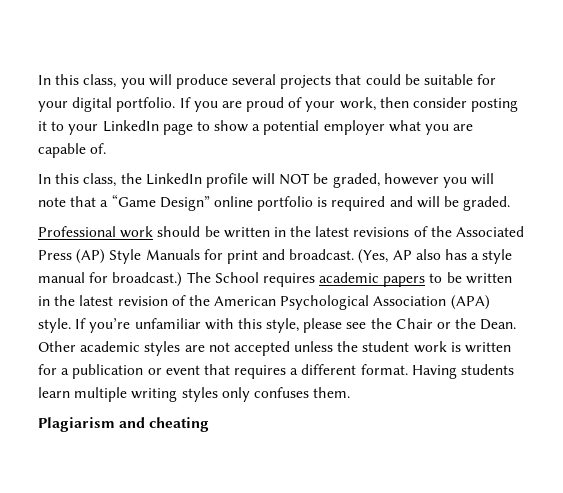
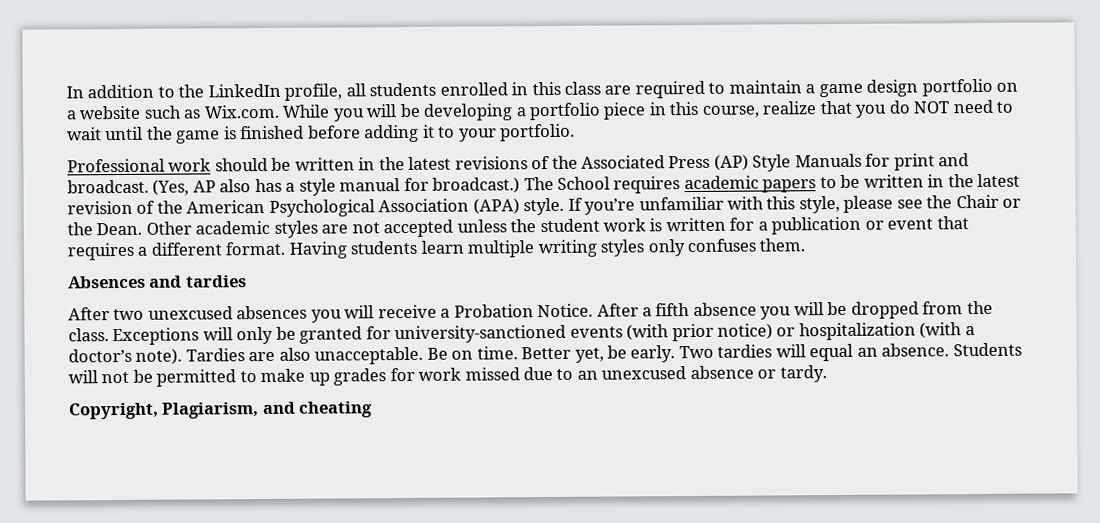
[38,74,497,89] [38,97,519,112] [38,120,474,135] [38,143,107,158] [38,173,495,188] [38,194,511,211] In this class, you will produce several projects that could be suitable for your digital portfolio. If you are proud of your work, then consider posting it to your LinkedIn page to show a potential employer what you are capable of. // In this class, the LinkedIn profile will NOT be graded, however you will note that a “Game Design” online portfolio is required and will be graded. -> [66,78,1019,101] [66,99,1014,122] [67,123,576,144] In addition to the LinkedIn profile, all students enrolled in this class are required to maintain a game design portfolio on a website such as Wix.com. While you will be developing a portfolio piece in this course, realize that you do NOT need to wait until the game is finished before adding it to your portfolio.
[38,417,115,432] Plagiarism -> [68,275,247,289] [68,300,993,323] [68,322,975,346] [68,342,1022,365] [68,365,827,387] [68,402,260,420] Absences and tardies // After two unexcused absences you will receive a Probation Notice. After a fifth absence you will be dropped from the class. Exceptions will only be granted for university-sanctioned events (with prior notice) or hospitalization (with a doctor’s note). Tardies are also unacceptable. Be on time. Better yet, be early. Two tardies will equal an absence. Students will not be permitted to make up grades for work missed due to an unexcused absence or tardy. // Copyright, Plagiarism,

